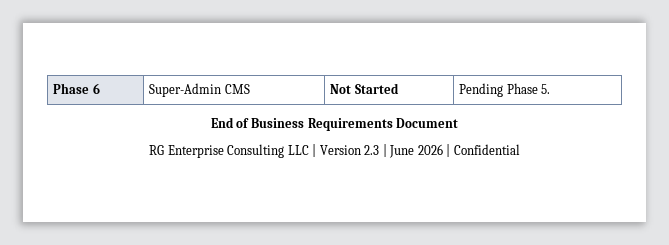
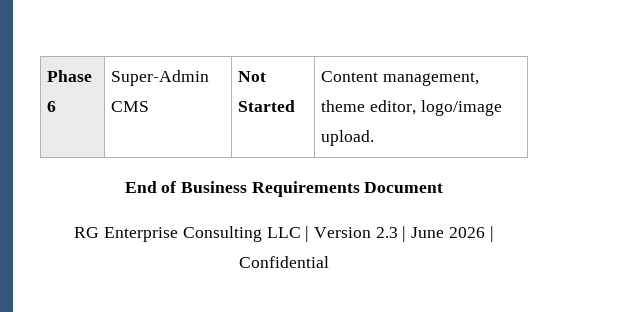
[459,83,551,97] Pending Phase 5. -> [321,71,479,86] [321,100,502,116] [321,130,375,146] Content management, theme editor, logo/image upload.

